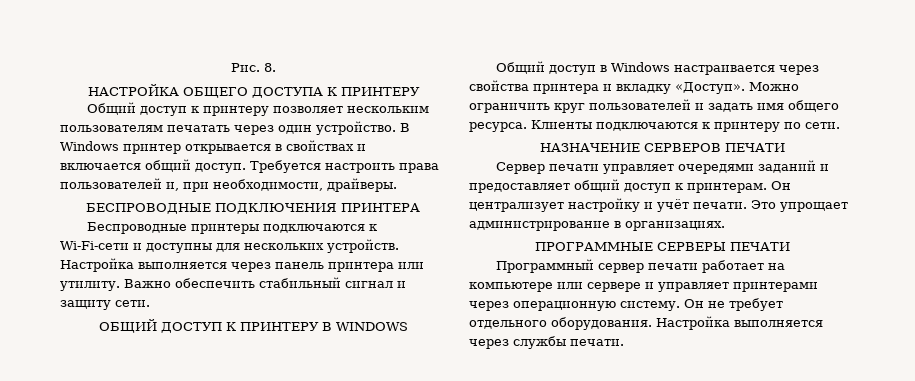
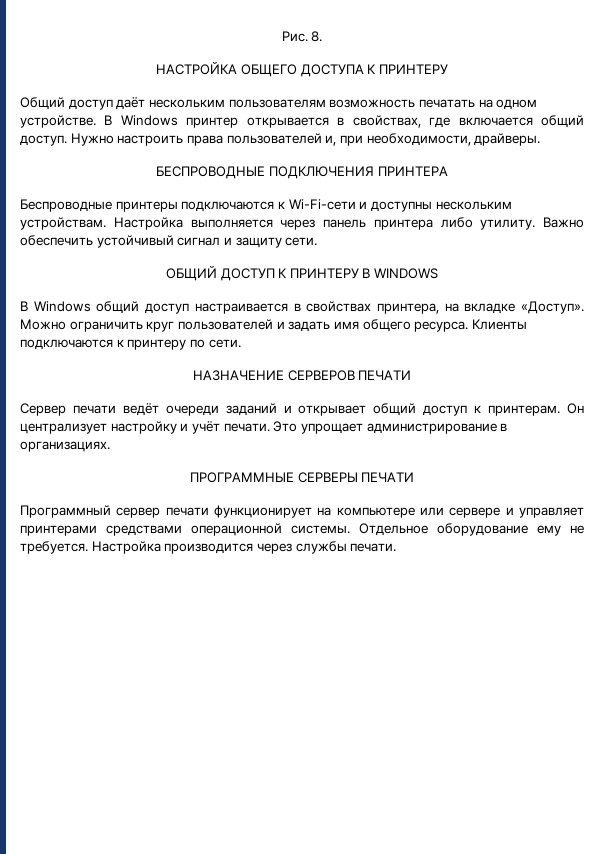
[191,106,430,116] [60,121,396,135] к принтеру позволяет нескольким пользователям печатать через один устройство. -> [116,97,538,110] [20,115,96,128] даёт нескольким пользователям возможность печатать на одном устройстве.
[286,140,366,151] свойствах и -> [352,115,451,128] свойствах, где
[250,160,321,173] Требуется -> [70,133,114,146] Нужно
[216,239,399,253] для нескольких устройств. -> [435,201,512,210] [20,217,106,230] нескольким устройствам.
[398,262,424,269] или -> [440,217,473,228] либо
[259,277,341,288] стабильный -> [96,235,174,248] устойчивый
[496,61,820,75] [469,80,671,94] Общий доступ в Windows настраивается через свойства принтера и вкладку -> [20,301,516,314] В Windows общий доступ настраивается в свойствах принтера, на вкладке
[603,164,755,174] управляет очередями -> [122,403,219,416] ведёт очереди
[469,183,570,193] предоставляет -> [298,405,367,416] открывает
[702,260,765,273] работает -> [214,505,312,518] функционирует
[469,298,783,311] [469,316,823,330] через операционную систему. Он не требует отдельного оборудования. Настройка выполняется -> [106,523,584,536] [20,541,254,554] средствами операционной системы. Отдельное оборудование ему не требуется. Настройка производится

